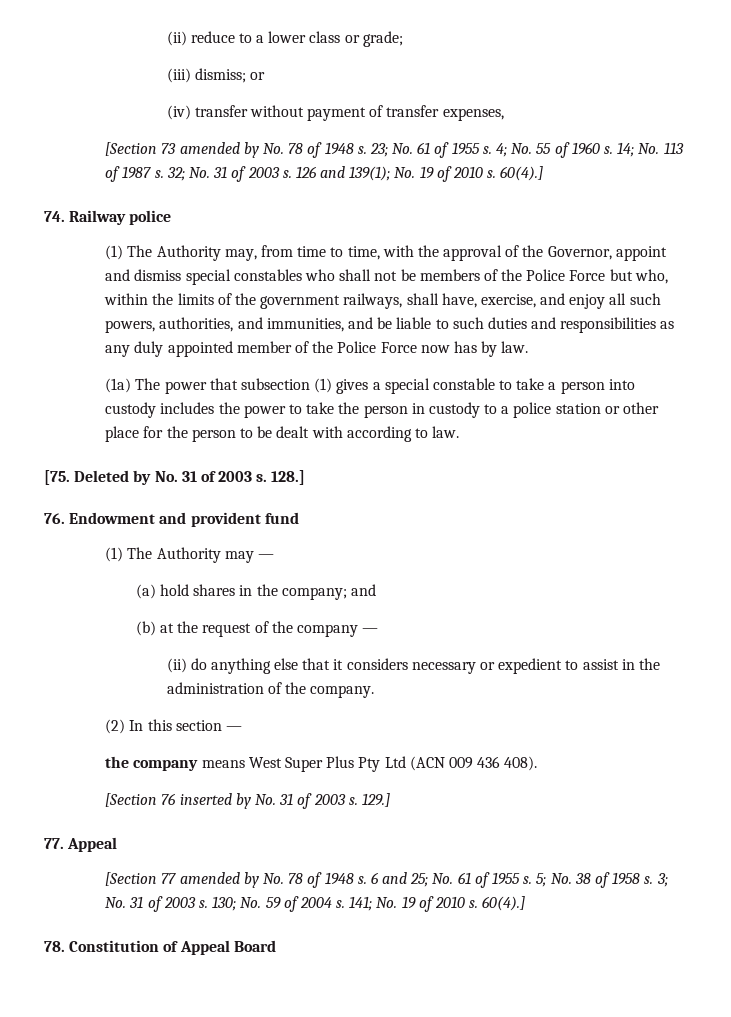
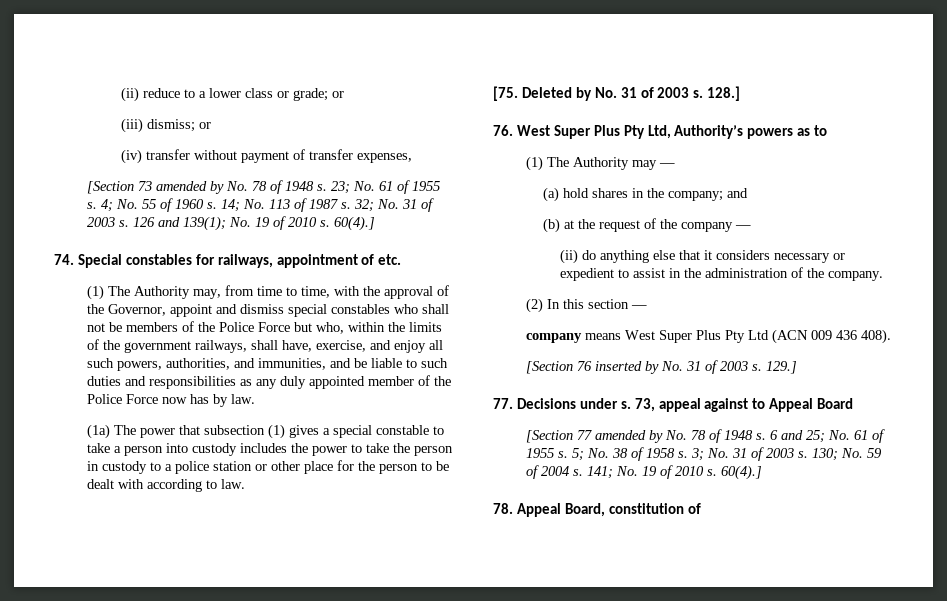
(403, 39) none -> [331,91,344,98] or
[69,210,172,225] Railway police -> [77,254,402,268] Special constables for railways, appointment of etc.
[69,512,299,527] Endowment and provident fund -> [516,125,828,139] West Super Plus Pty Ltd, Authority’s powers as to
[105,756,130,768] the -> (648, 307) none
[67,837,118,852] Appeal -> [516,398,854,412] Decisions under s. 73, appeal against to Appeal Board
[69,940,276,955] Constitution of Appeal Board -> [516,503,701,517] Appeal Board, constitution of

